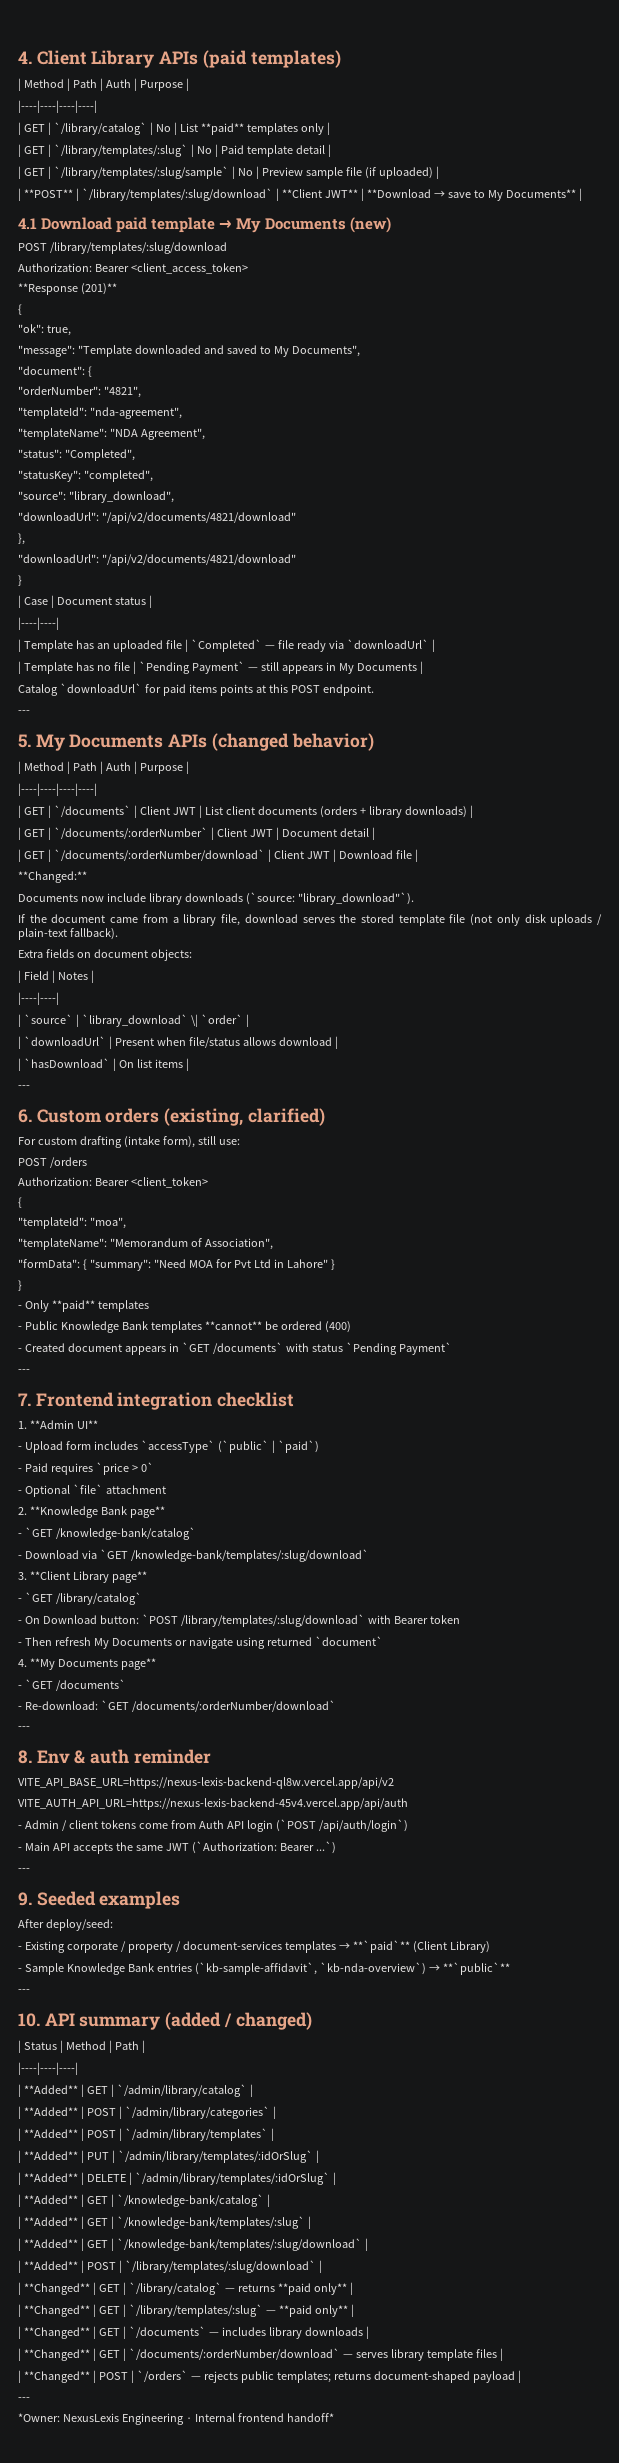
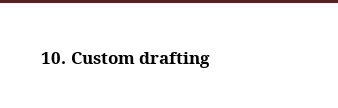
[18,50,341,68] [18,78,189,91] [18,100,97,113] [18,122,330,135] [18,144,331,157] [18,166,439,179] [18,188,582,201] [18,217,392,233] [18,242,227,254] [18,263,248,274] [18,283,117,295] [18,304,22,315] [18,324,71,336] [18,345,360,357] [18,366,92,377] [18,386,141,398] [18,407,182,419] [18,428,205,440] [18,449,135,461] [18,470,153,482] [18,491,174,503] [18,512,296,524] [18,533,25,545] [18,554,296,566] [18,575,22,586] [18,595,152,608] [18,617,59,630] [18,639,435,652] [18,661,423,674] [18,683,374,696] [18,710,30,714] [18,733,374,751] [18,761,189,774] [18,783,97,796] [18,805,473,818] [18,827,375,840] [18,849,418,862] [18,871,87,883] [18,892,414,905] [18,914,602,926] [18,928,118,940] [18,949,192,961] [18,970,94,983] [18,992,59,1005] [18,1014,249,1027] [18,1036,338,1049] [18,1058,189,1071] [18,1085,30,1089] [18,1108,325,1126] [18,1136,240,1148] [18,1157,87,1168] [18,1177,208,1188] [18,1197,22,1208] [18,1217,126,1229] [18,1238,273,1250] [18,1259,335,1271] [18,1280,22,1291] [18,1300,149,1312] [18,1321,351,1333] [18,1342,452,1355] [18,1369,30,1373] [18,1392,295,1410] [18,1420,98,1429] [18,1440,319,1453] [18,1462,154,1475] [18,1484,166,1497] [18,1506,165,1518] [18,1527,196,1540] [18,1549,369,1562] [18,1571,147,1583] [18,1592,142,1605] [18,1614,460,1627] [18,1636,383,1649] [18,1658,156,1670] [18,1679,126,1691] [18,1700,336,1712] [18,1726,30,1730] [18,1749,211,1764] [18,1777,394,1789] [18,1798,408,1810] [18,1819,408,1832] [18,1841,336,1854] [18,1868,30,1872] [18,1891,181,1909] [18,1919,113,1931] [18,1940,490,1953] [18,1962,510,1975] [18,1989,30,1993] [18,2012,312,2030] [18,2040,145,2053] [18,2062,78,2075] [18,2084,253,2097] [18,2106,276,2119] [18,2128,274,2141] [18,2150,319,2163] [18,2172,336,2185] [18,2194,270,2207] [18,2216,311,2229] [18,2238,368,2251] [18,2260,322,2273] [18,2282,353,2295] [18,2304,354,2317] [18,2326,369,2339] [18,2348,503,2361] [18,2370,521,2383] [18,2397,30,2401] [18,2413,334,2425] 4. Client Library APIs (paid templates) // | Method | Path | Auth | Purpose | // |----|----|----|----| // | GET | `/library/catalog` | No | List **paid** templates only | // | GET | `/library/templates/:slug` | No | Paid template detail | // | GET | `/library/templates/:slug/sample` | No | Preview sample file (if uploaded) | // | **POST** | `/library/templates/:slug/download` | **Client JWT** | **Download → save to My Documents** | // 4.1 Download paid template → My Documents (new) // POST /library/templates/:slug/download // Authorization: Bearer <client_access_token> // **Response (201)** // { // "ok": true, // "message": "Template downloaded and saved to My Documents", // "document": { // "orderNumber": "4821", // "templateId": "nda-agreement", // "templateName": "NDA Agreement", // "status": "Completed", // "statusKey": "completed", // "source": "library_download", // "downloadUrl": "/api/v2/documents/4821/download" // }, // "downloadUrl": "/api/v2/documents/4821/download" // } // | Case | Document status | // |----|----| // | Template has an uploaded file | `Completed` — file ready via `downloadUrl` | // | Template has no file | `Pending Payment` — still appears in My Documents | // Catalog `downloadUrl` for paid items points at this POST endpoint. // --- // 5. My Documents APIs (changed behavior) // | Method | Path | Auth | Purpose | // |----|----|----|----| // | GET | `/documents` | Client JWT | List client documents (orders + library downloads) | // | GET | `/documents/:orderNumber` | Client JWT | Document detail | // | GET | `/documents/:orderNumber/download` | Client JWT | Download file | // **Changed:** // Documents now include library downloads (`source: "library_download"`). // If the document came from a library file, download serves the stored template file (not only disk uploads / plain-text fallback). // Extra fields on document objects: // | Field | Notes | // |----|----| // | `source` | `library_download` \| `order` | // | `downloadUrl` | Present when file/status allows download | // | `hasDownload` | On list items | // --- // 6. Custom orders (existing, clarified) // For custom drafting (intake form), still use: // POST /orders // Authorization: Bearer <client_token> // { // "templateId": "moa", // "templateName": "Memorandum of Association", // "formData": { "summary": "Need MOA for Pvt Ltd in Lahore" } // } // - Only **paid** templates // - Public Knowledge Bank templates **cannot** be ordered (400) // - Created document appears in `GET /documents` with status `Pending Payment` // --- // 7. Frontend integration checklist // 1. **Admin UI** // - Upload form includes `accessType` (`public` | `paid`) // - Paid requires `price > 0` // - Optional `file` attachment // 2. **Knowledge Bank page** // - `GET /knowledge-bank/catalog` // - Download via `GET /knowledge-bank/templates/:slug/download` // 3. **Client Library page** // - `GET /library/catalog` // - On Download button: `POST /library/templates/:slug/download` with Bearer token // - Then refresh My Documents or navigate using returned `document` // 4. **My Documents page** // - `GET /documents` // - Re-download: `GET /documents/:orderNumber/download` // --- // 8. Env & auth reminder // VITE_API_BASE_URL=https://nexus-lexis-backend-ql8w.vercel.app/api/v2 // VITE_AUTH_API_URL=https://nexus-lexis-backend-45v4.vercel.app/api/auth // - Admin / client tokens come from Auth API login (`POST /api/auth/login`) // - Main API accepts the same JWT (`Authorization: Bearer ...`) // --- // 9. Seeded examples // After deploy/seed: // - Existing corporate / property / document-services templates → **`paid`** (Client Library) // - Sample Knowledge Bank entries (`kb-sample-affidavit`, `kb-nda-overview`) → **`public`** // --- // 10. API summary (added / changed) // | Status | Method | Path | // |----|----|----| // | **Added** | GET | `/admin/library/catalog` | // | **Added** | POST | `/admin/library/categories` | // | **Added** | POST | `/admin/library/templates` | // | **Added** | PUT | `/admin/library/templates/:idOrSlug` | // | **Added** | DELETE | `/admin/library/templates/:idOrSlug` | // | **Added** | GET | `/knowledge-bank/catalog` | // | **Added** | GET | `/knowledge-bank/templates/:slug` | // | **Added** | GET | `/knowledge-bank/templates/:slug/download` | // | **Added** | POST | `/library/templates/:slug/download` | // | **Changed** | GET | `/library/catalog` — returns **paid only** | // | **Changed** | GET | `/library/templates/:slug` — **paid only** | // | **Changed** | GET | `/documents` — includes library downloads | // | **Changed** | GET | `/documents/:orderNumber/download` — serves library template files | // | **Changed** | POST | `/orders` — rejects public templates; returns document-shaped payload | // --- // *Owner: NexusLexis Engineering · Internal frontend handoff* -> [41,52,211,68] 10. Custom drafting

